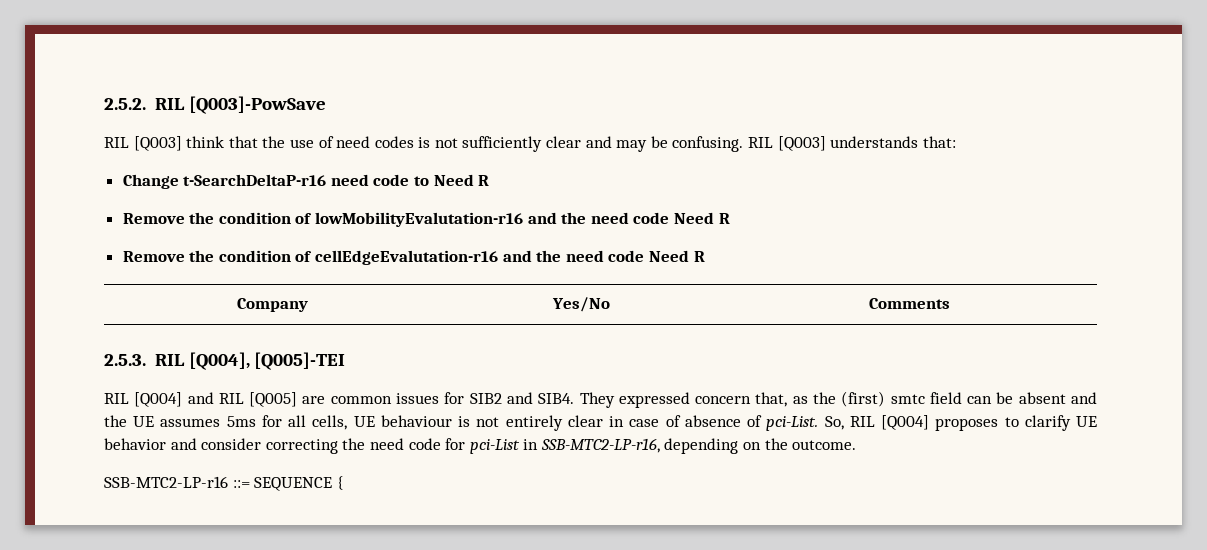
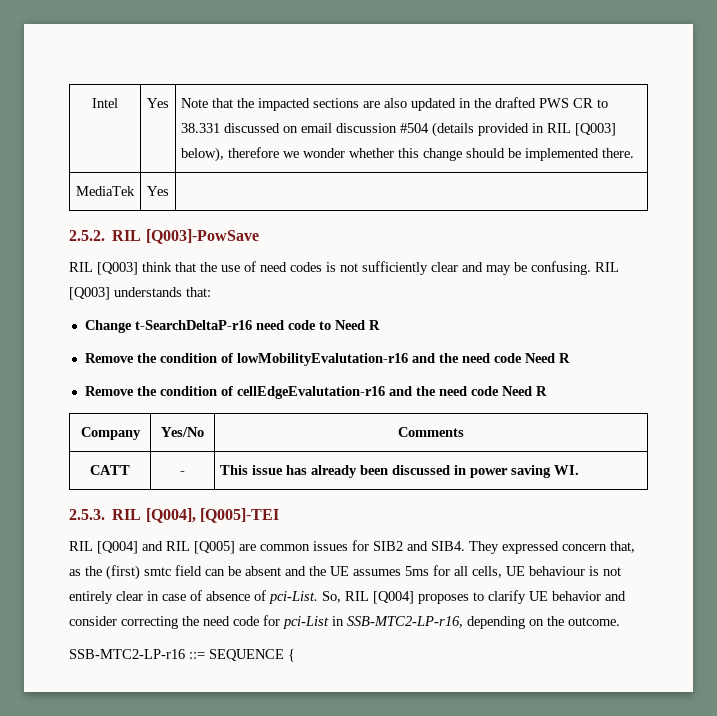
(104, 104) none -> [92,98,118,108] [147,98,169,108] [181,97,609,111] [181,122,617,137] [181,147,635,162] [76,186,135,196] [147,186,169,196] Intel | Yes | Note that the impacted sections are also updated in the drafted PWS CR to 38.331 discussed on email discussion #504 (details provided in RIL [Q003] below), therefore we wonder whether this change should be implemented there. // MediaTek | Yes | //
(950, 303) none -> [90,465,130,475] [180,471,185,475] [220,465,580,478] // CATT | - | This issue has already been discussed in power saving WI.

